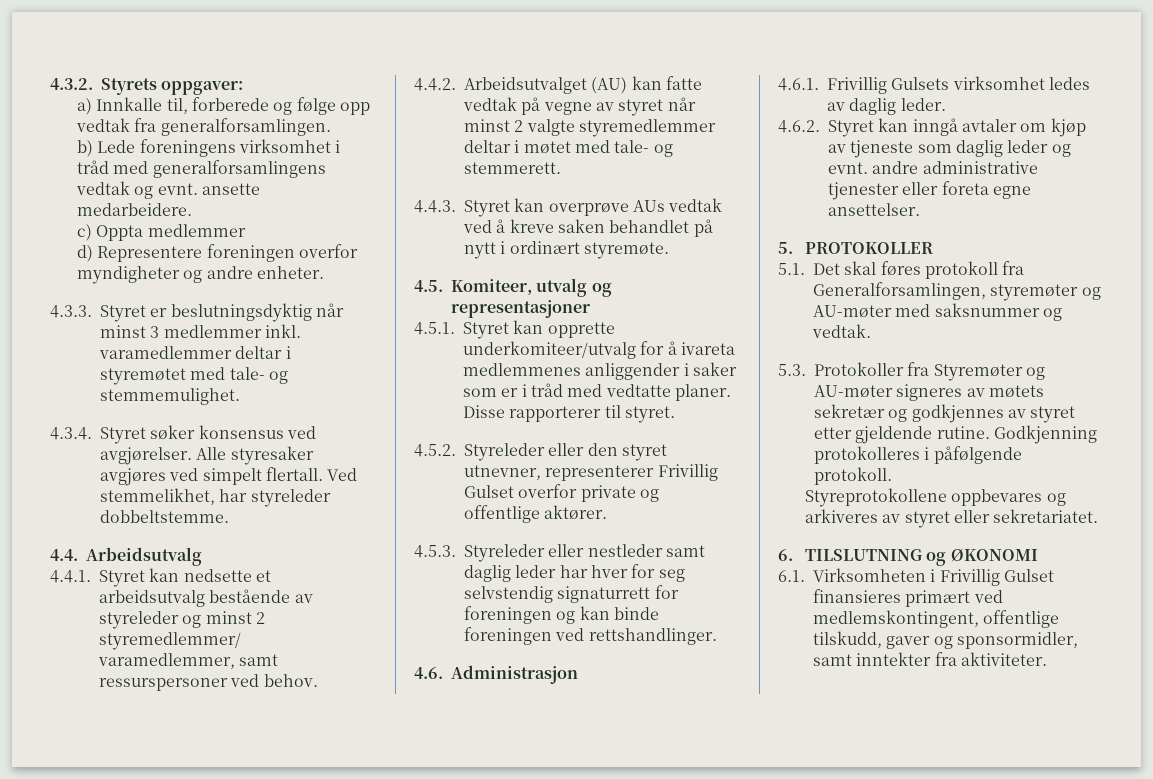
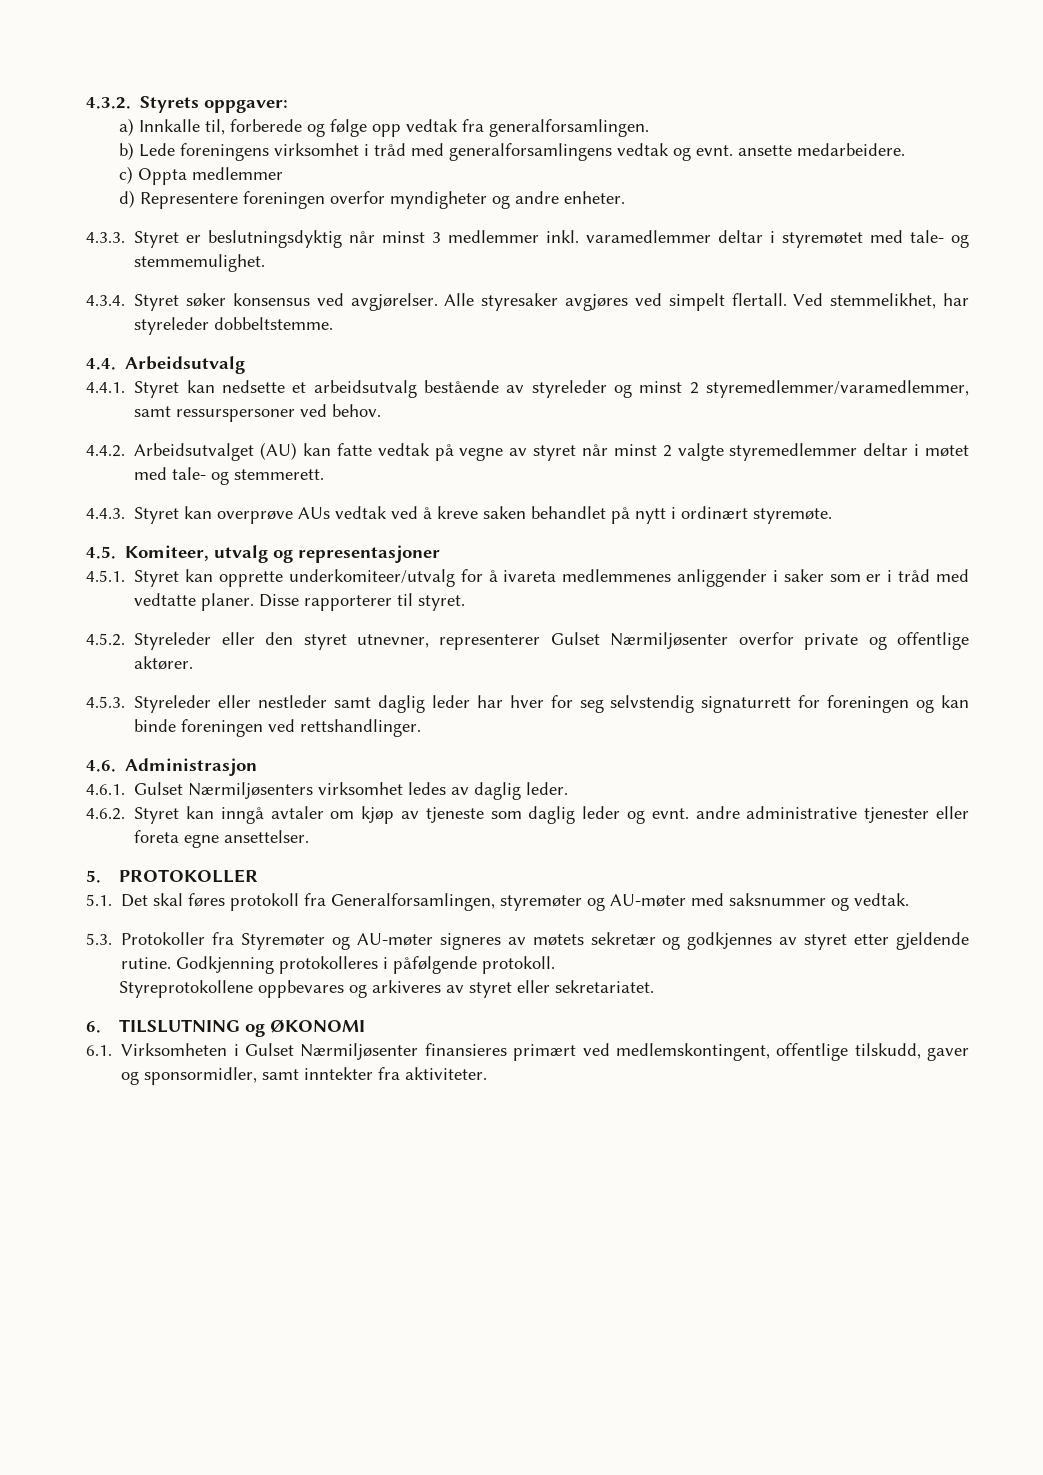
[657,464,718,481] [464,485,514,498] Frivillig Gulset -> [550,632,729,649] Gulset Nærmiljøsenter
[827,77,950,94] Frivillig Gulsets -> [134,782,314,799] Gulset Nærmiljøsenters
[939,569,1054,586] Frivillig Gulset -> [245,1043,419,1060] Gulset Nærmiljøsenter

